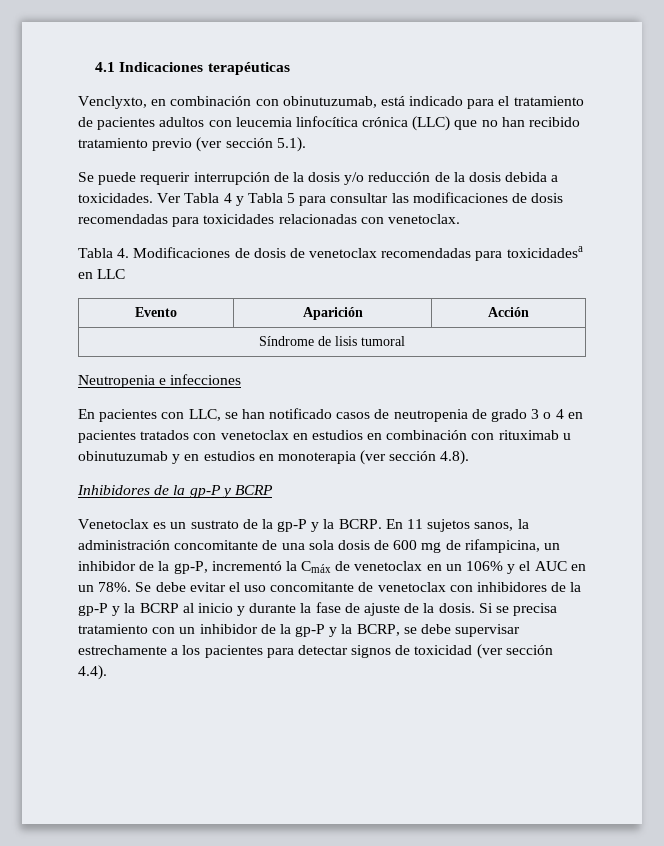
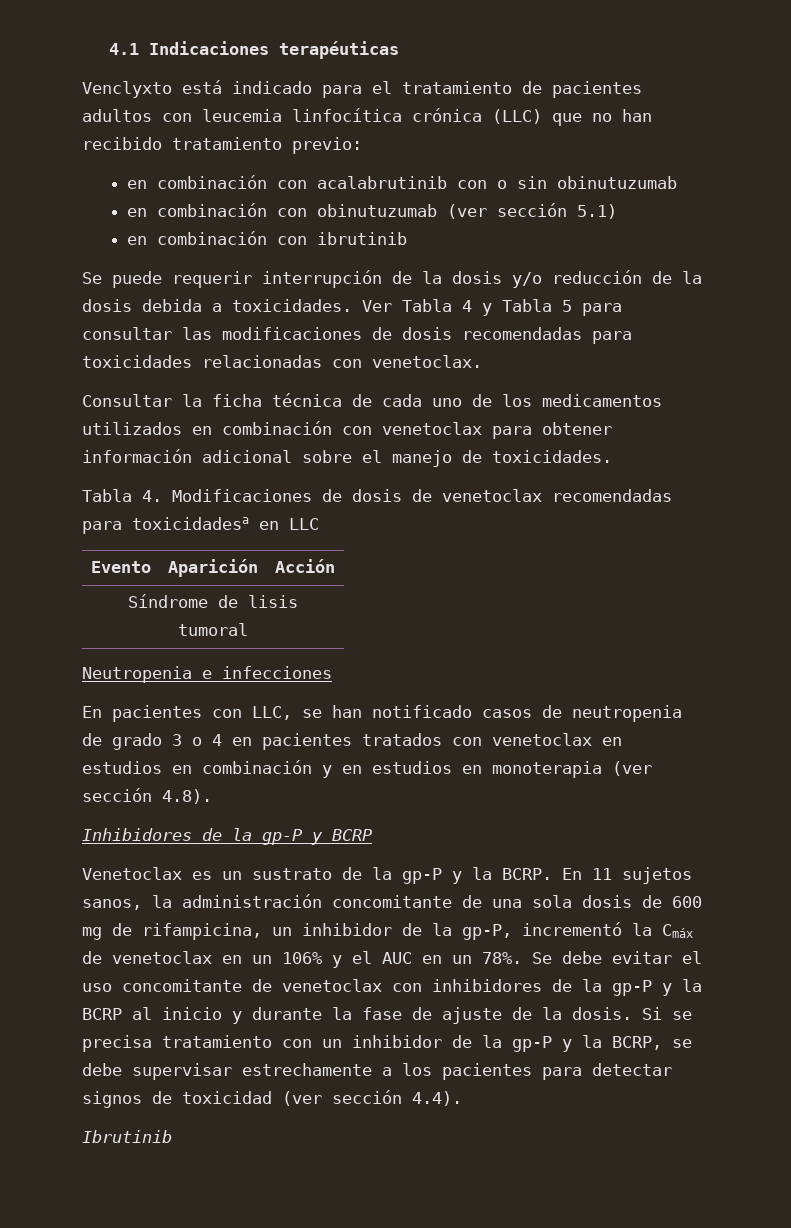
[78,96,377,109] Venclyxto, en combinación con obinutuzumab, -> [82,81,172,98] Venclyxto
[152,137,306,152] previo (ver sección 5.1). -> [292,137,362,154] [126,175,677,189] [126,203,617,219] [126,231,407,245] previo: // en combinación con acalabrutinib con o sin obinutuzumab // en combinación con obinutuzumab (ver sección 5.1) // en combinación con ibrutinib
(460, 219) none -> [82,393,662,407] [82,421,612,439] [82,449,612,467] // Consultar la ficha técnica de cada uno de los medicamentos utilizados en combinación con venetoclax para obtener información adicional sobre el manejo de toxicidades.
[471,430,571,440] [78,451,168,461] con rituximab u obinutuzumab -> (312, 767) none
(107, 672) none -> [82,1130,172,1143] // Ibrutinib

